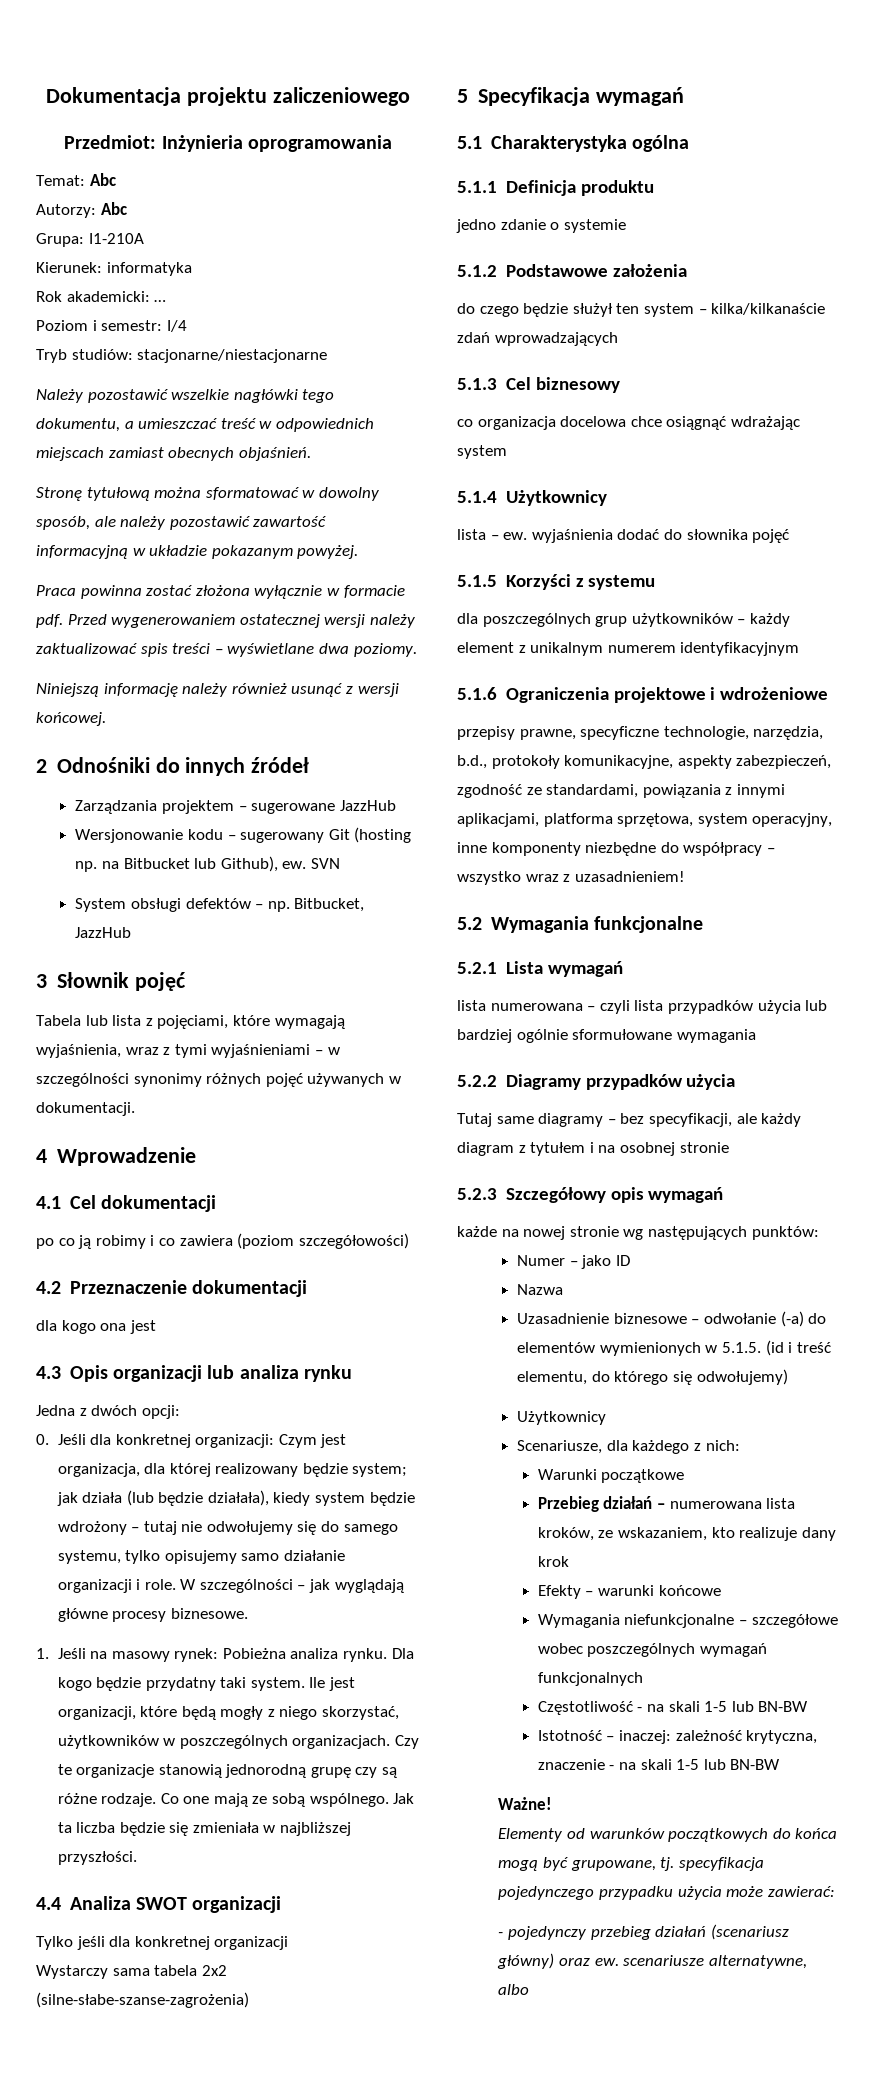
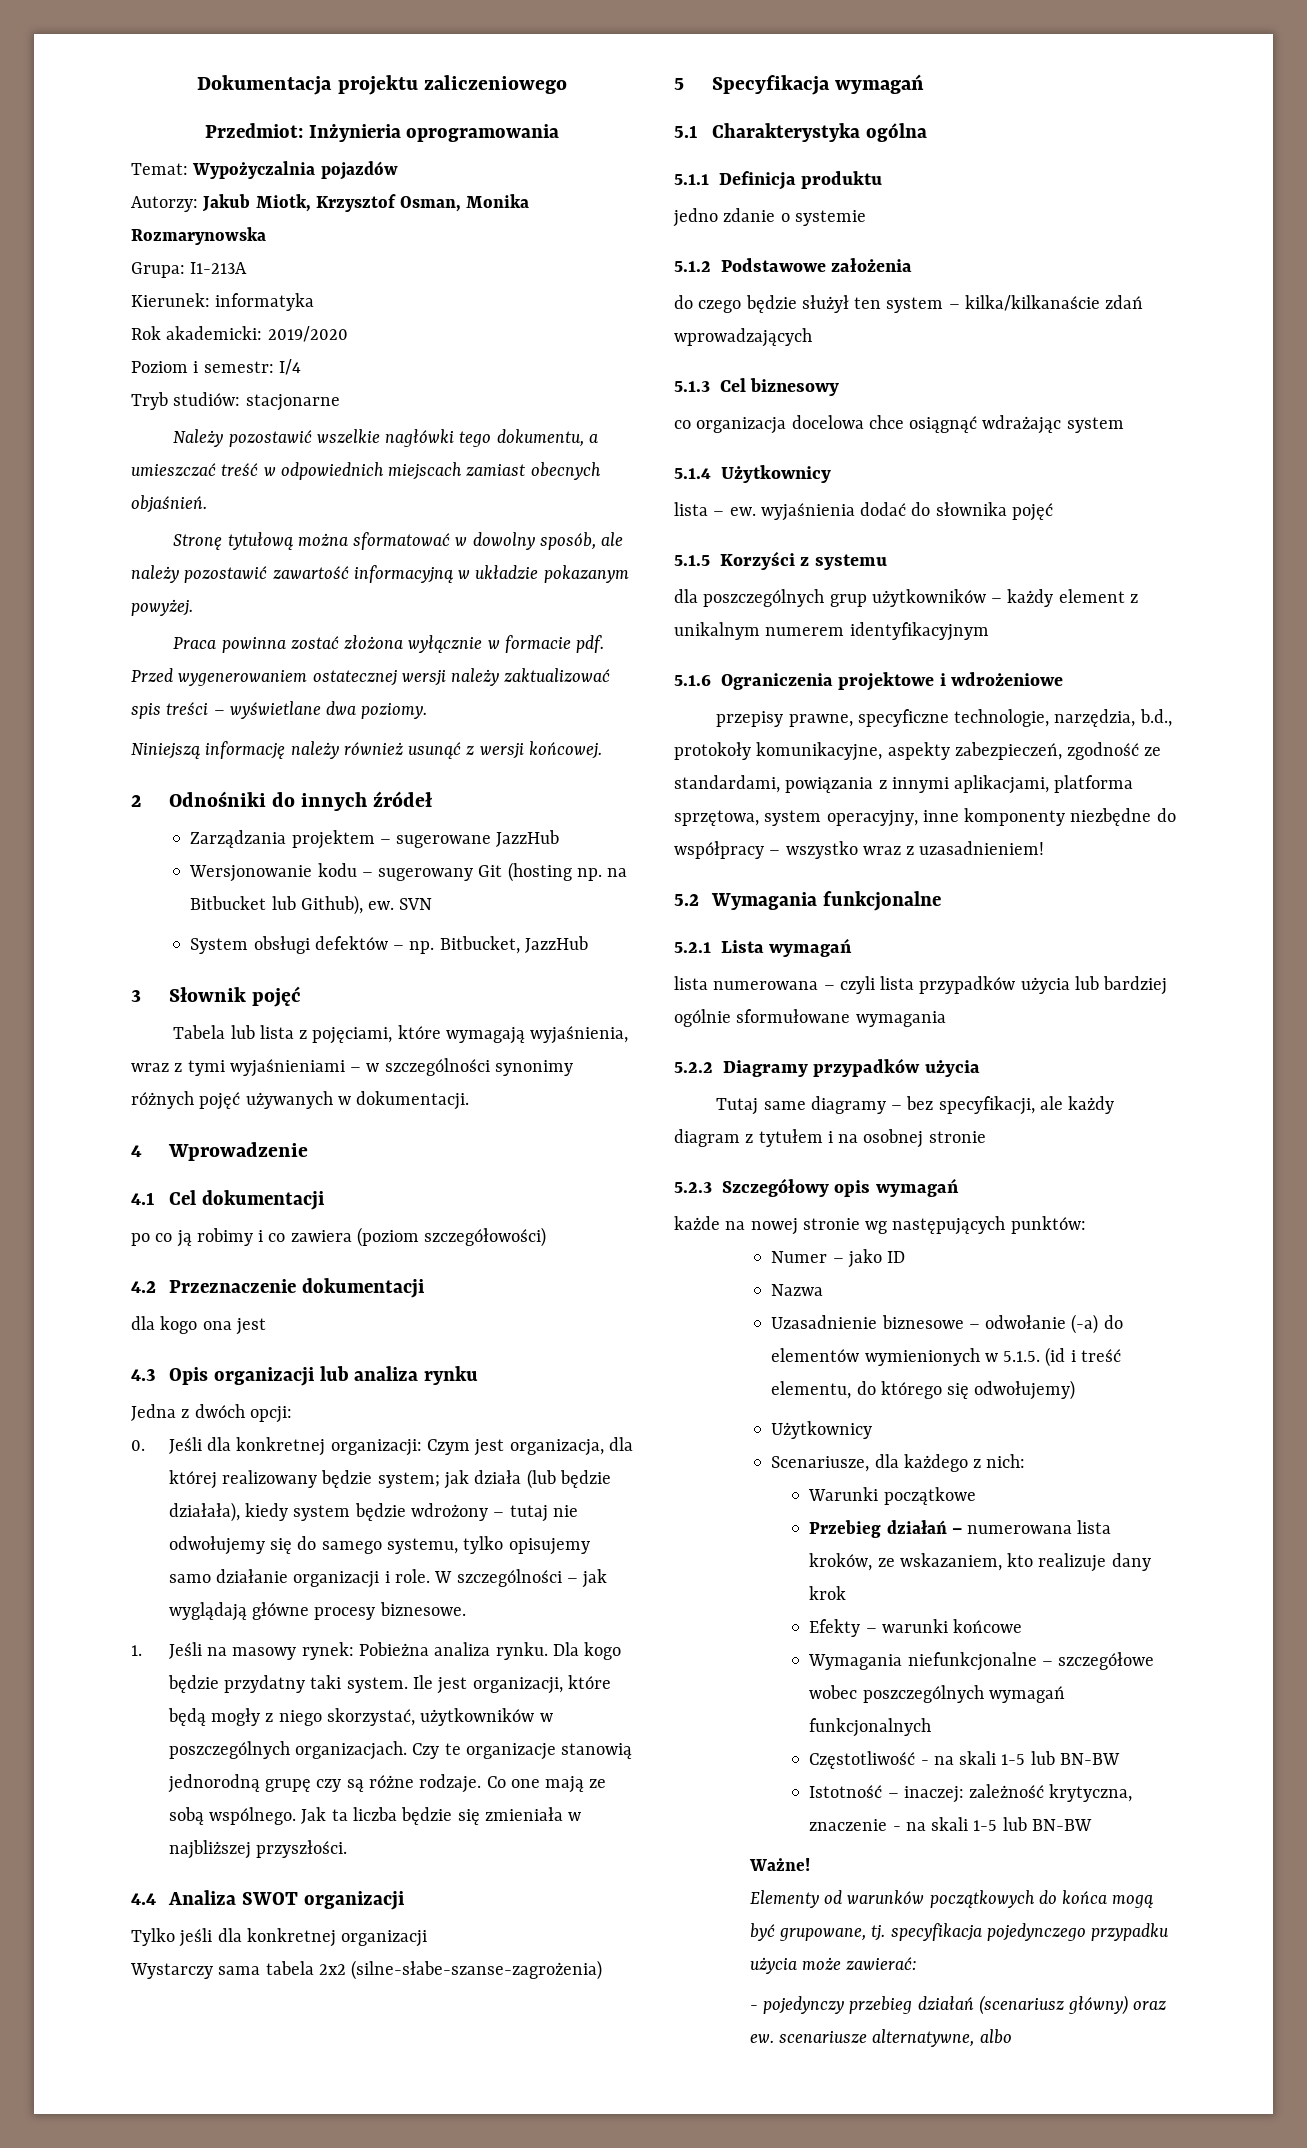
[89,173,116,186] Abc -> [192,161,398,180] Wypożyczalnia pojazdów
[100,202,127,215] Abc -> [202,194,530,212] [131,227,266,245] Jakub Miotk, Krzysztof Osman, Monika Rozmarynowska
[88,233,144,244] I1-210A -> [190,262,248,274] I1-213A
[154,300,167,302] … -> [267,326,348,342] 2019/2020
[137,349,328,363] stacjonarne/niestacjonarne -> [245,394,340,411] stacjonarne

